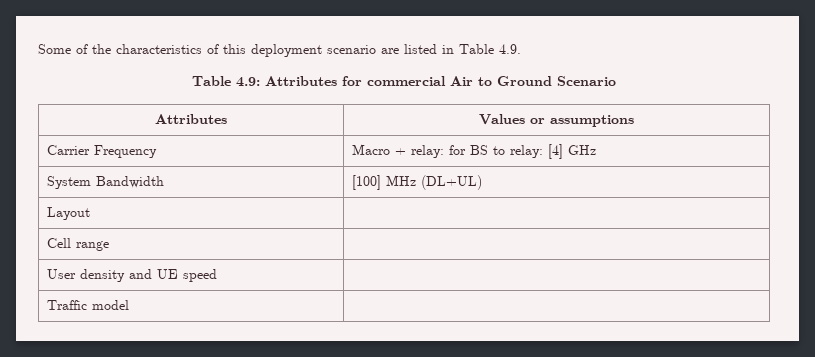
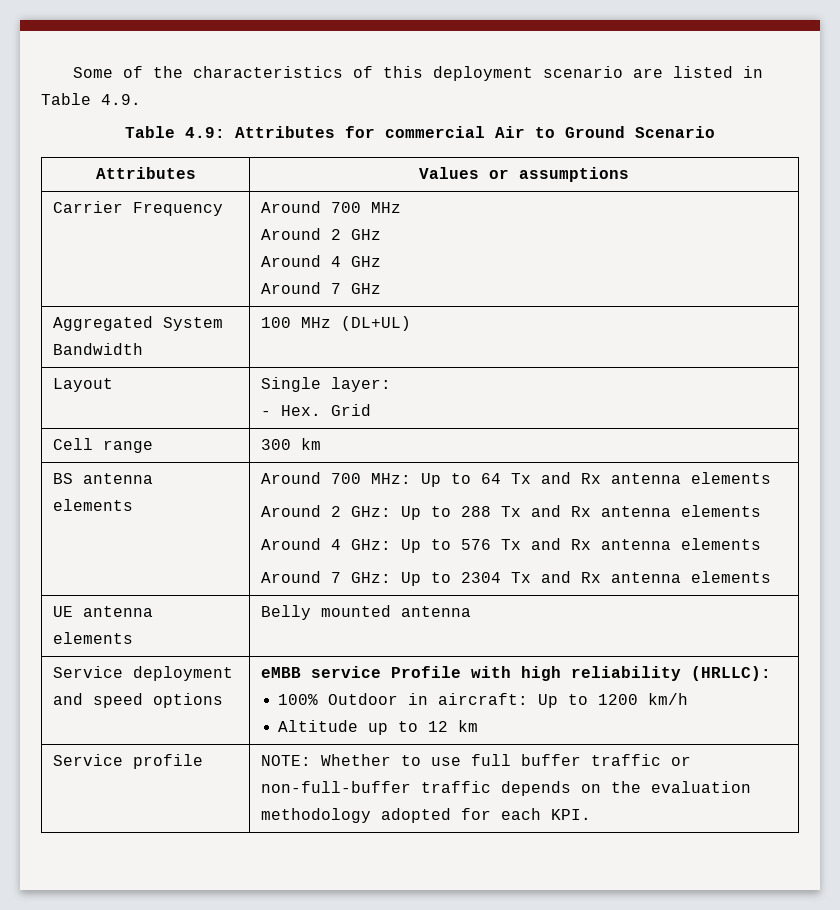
[352,144,597,159] Macro + relay: for BS to relay: [4] GHz // -> [260,201,401,213] [260,228,381,240] [260,255,381,267] [260,282,381,294] [52,316,153,331] Around 700 MHz // Around 2 GHz // Around 4 GHz // Around 7 GHz // Aggregated
[352,175,382,190] [100] -> [260,317,291,328] 100
[47,238,110,251] [47,269,218,282] [47,300,130,310] // Cell range | // User density and UE speed | // Traffic model | -> [260,377,391,392] [260,404,371,416] [52,438,153,453] [260,438,321,450] [52,473,153,484] [52,499,133,511] [260,472,771,487] [260,505,761,520] [260,538,761,553] [260,571,771,586] [52,606,153,617] [52,632,133,644] [260,605,471,620] [52,666,233,681] [52,693,223,708] [260,666,771,681] [278,693,689,708] [278,720,479,735] [52,754,203,769] [260,754,691,766] [260,781,751,796] [260,808,591,823] Single layer: // - Hex. Grid // Cell range | 300 km // BS antenna elements | Around 700 MHz: Up to 64 Tx and Rx antenna elements // Around 2 GHz: Up to 288 Tx and Rx antenna elements // Around 4 GHz: Up to 576 Tx and Rx antenna elements // Around 7 GHz: Up to 2304 Tx and Rx antenna elements // UE antenna elements | Belly mounted antenna // Service deployment and speed options | eMBB service Profile with high reliability (HRLLC): // 100% Outdoor in aircraft: Up to 1200 km/h // Altitude up to 12 km // Service profile | NOTE: Whether to use full buffer traffic or non-full-buffer traffic depends on the evaluation methodology adopted for each KPI.

